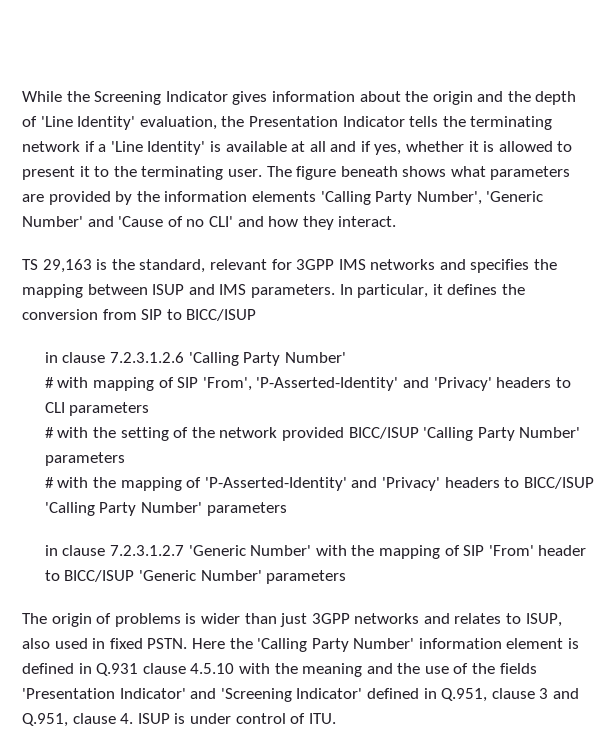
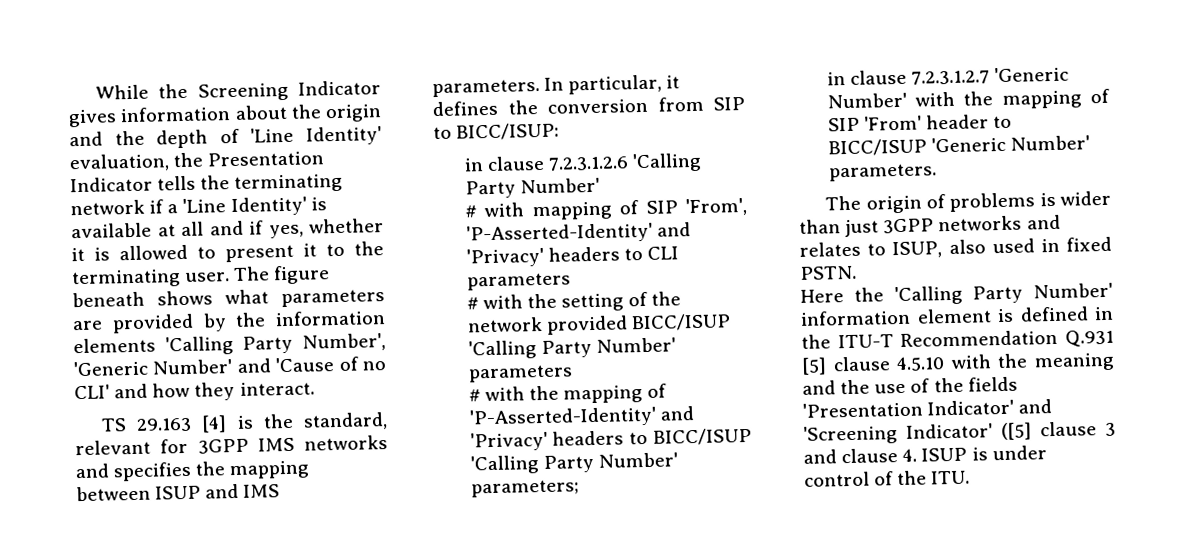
[42,259,92,273] 29,163 -> [136,415,228,433] 29.163 [4]
[186,309,257,321] BICC/ISUP -> [456,122,560,141] BICC/ISUP:
[206,502,287,516] parameters -> [470,479,579,498] parameters;
[266,570,347,584] parameters -> [828,163,937,182] parameters.
(188, 643) none -> (857, 272) //
[96,663,139,676] Q.931 -> [801,329,1114,349] [801,357,827,375] the ITU-T Recommendation Q.931 [5]
[366,688,488,702] defined in Q.951, -> [1001,422,1032,441] ([5]
[22,713,68,727] Q.951, -> (837, 456) none
(306, 718) none -> [897,470,928,486] the

